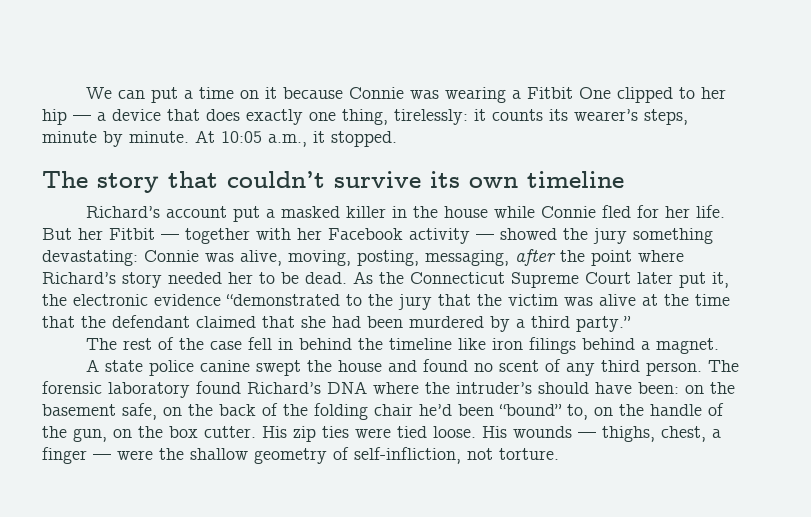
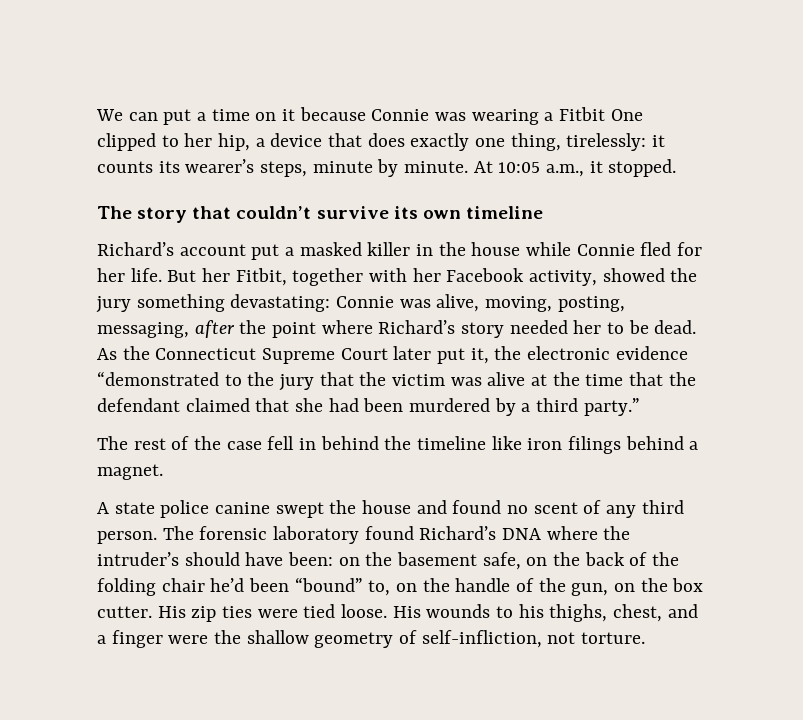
[42,109,91,125] hip — -> [218,133,251,151] hip,
[109,228,179,240] Fitbit — -> [235,268,287,286] Fitbit,
[409,228,494,244] activity — -> [529,270,598,286] activity,
[578,432,596,438] — -> [496,604,544,618] to his
(706, 434) none -> [667,604,698,618] and
[93,454,111,460] — -> (163, 639) none

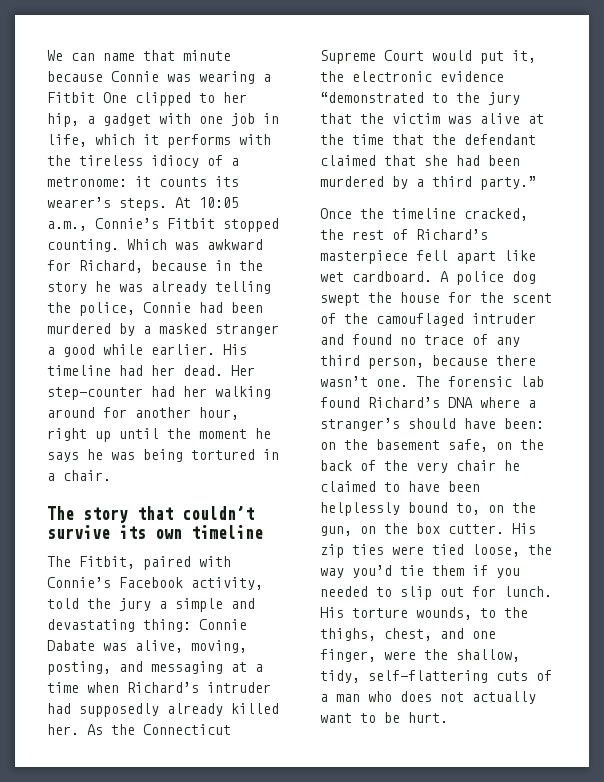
[163,109,296,125] put a time on it -> [103,50,231,61] name that minute
[270,133,666,151] [97,159,677,177] device that does exactly one thing, tirelessly: it counts its wearer’s steps, minute by minute. At 10:05 a.m., it stopped. -> [103,113,279,126] [47,134,271,148] [47,155,239,168] [47,176,239,187] [47,197,239,211] [47,218,279,232] [47,239,263,252] [47,260,263,273] [47,281,271,294] [47,302,263,316] [47,323,279,336] [47,344,247,357] [47,365,255,376] [47,386,271,400] [47,407,239,420] [47,428,271,442] [47,449,279,462] [47,470,111,481] gadget with one job in life, which it performs with the tireless idiocy of a metronome: it counts its wearer’s steps. At 10:05 a.m., Connie’s Fitbit stopped counting. Which was awkward for Richard, because in the story he was already telling the police, Connie had been murdered by a masked stranger a good while earlier. His timeline had her dead. Her step-counter had her walking around for another hour, right up until the moment he says he was being tortured in a chair.
[97,242,703,260] [97,268,441,286] Richard’s account put a masked killer in the house while Connie fled for her life. But her Fitbit, together with her -> [47,556,231,570] [47,577,111,588] The Fitbit, paired with Connie’s
[602,268,698,282] [96,294,625,313] [97,320,697,338] showed the jury something devastating: Connie was alive, moving, posting, messaging, after the point where Richard’s story needed her to be dead. -> [47,598,255,612] [47,619,247,632] [47,640,247,653] [47,661,263,675] [47,682,271,693] [47,703,279,717] [47,724,79,735] told the jury a simple and devastating thing: Connie Dabate was alive, moving, posting, and messaging at a time when Richard’s intruder had supposedly already killed her.
[393,346,432,360] later -> [432,50,472,61] would
[97,436,699,454] [97,464,163,480] [97,500,412,518] The rest of the case fell in behind the timeline like iron filings behind a magnet. // A state police canine swept the house -> [320,208,528,221] [320,229,488,240] [320,250,536,264] [320,271,536,285] [320,292,552,306] [320,313,536,326] Once the timeline cracked, the rest of Richard’s masterpiece fell apart like wet cardboard. A police dog swept the house for the scent of the camouflaged intruder
[533,502,578,514] scent -> [424,335,464,345] trace
[97,531,157,544] person. -> [368,355,536,369] [320,376,408,387] person, because there wasn’t one.
[273,526,360,544] laboratory -> [520,376,544,387] lab
[603,526,631,540] [97,552,179,566] the intruder’s -> [528,400,536,408] [320,418,400,431] a stranger’s
[97,577,535,596] folding chair he’d been “bound” to, on the handle of -> [416,460,520,473] [320,481,480,492] [320,502,504,516] very chair he claimed to have been helplessly bound to, on
[341,604,698,622] [97,630,646,648] loose. His wounds to his thighs, chest, and a finger were the shallow geometry of self-infliction, not torture. -> [472,544,552,557] [320,565,520,578] [320,586,552,600] [320,607,528,620] [320,628,496,641] [320,649,520,662] [320,670,552,683] [320,691,536,704] [320,712,448,723] loose, the way you’d tie them if you needed to slip out for lunch. His torture wounds, to the thighs, chest, and one finger, were the shallow, tidy, self-flattering cuts of a man who does not actually want to be hurt.

